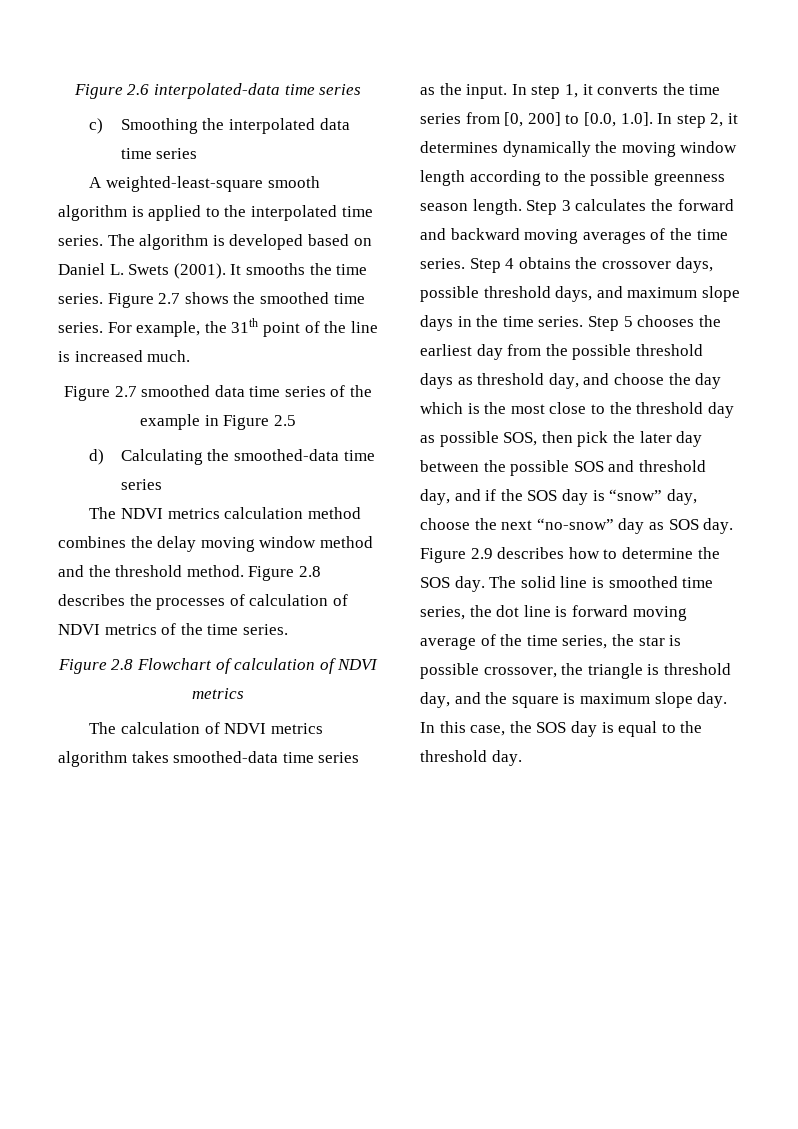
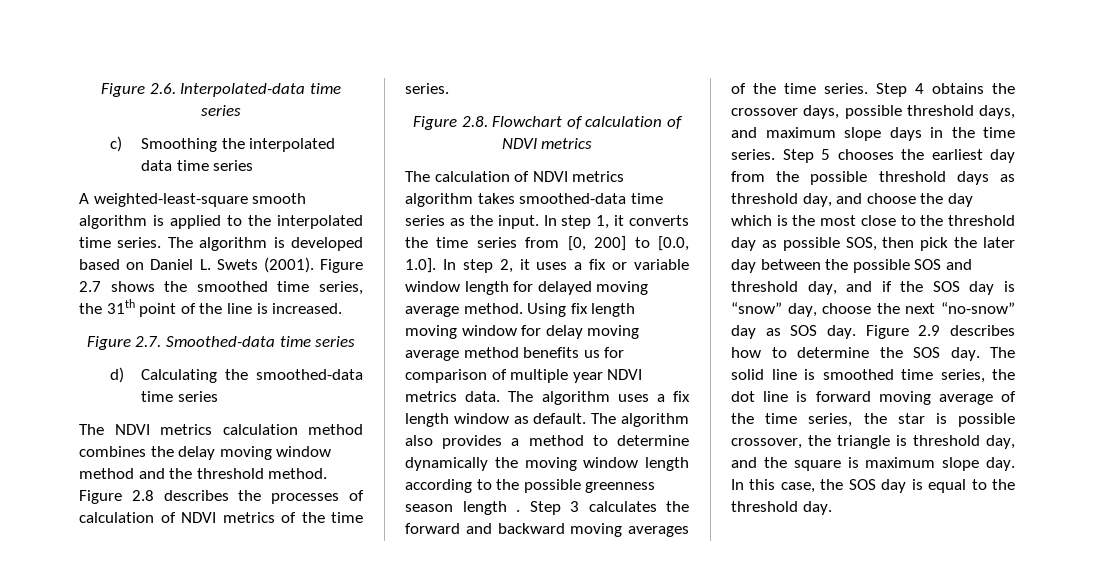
[73,83,280,99] Figure 2.6 interpolated-data -> [101,83,306,97] Figure 2.6. Interpolated-data
[230,263,368,275] [58,293,103,304] It smooths the time series. -> (314, 265) none
[58,321,201,337] series. For example, -> [319,281,363,295] series,
[74,350,191,362] [63,385,373,401] [140,414,296,430] increased much. // Figure 2.7 smoothed data time series of the example in Figure 2.5 -> [272,303,343,314] [86,336,356,350] increased. // Figure 2.7. Smoothed-data time series
[111,659,134,670] 2.8 -> [461,116,488,127] 2.8.
[420,141,498,153] determines -> [536,259,689,270] [405,281,649,295] [405,303,636,317] [405,325,640,339] [405,347,625,361] [405,369,643,383] [405,391,690,405] [405,413,689,427] [405,435,689,449] uses a fix or variable window length for delayed moving average method. Using fix length moving window for delay moving average method benefits us for comparison of multiple year NDVI metrics data. The algorithm uses a fix length window as default. The algorithm also provides a method to determine
[472,199,522,215] length. -> [462,501,520,515] length .

